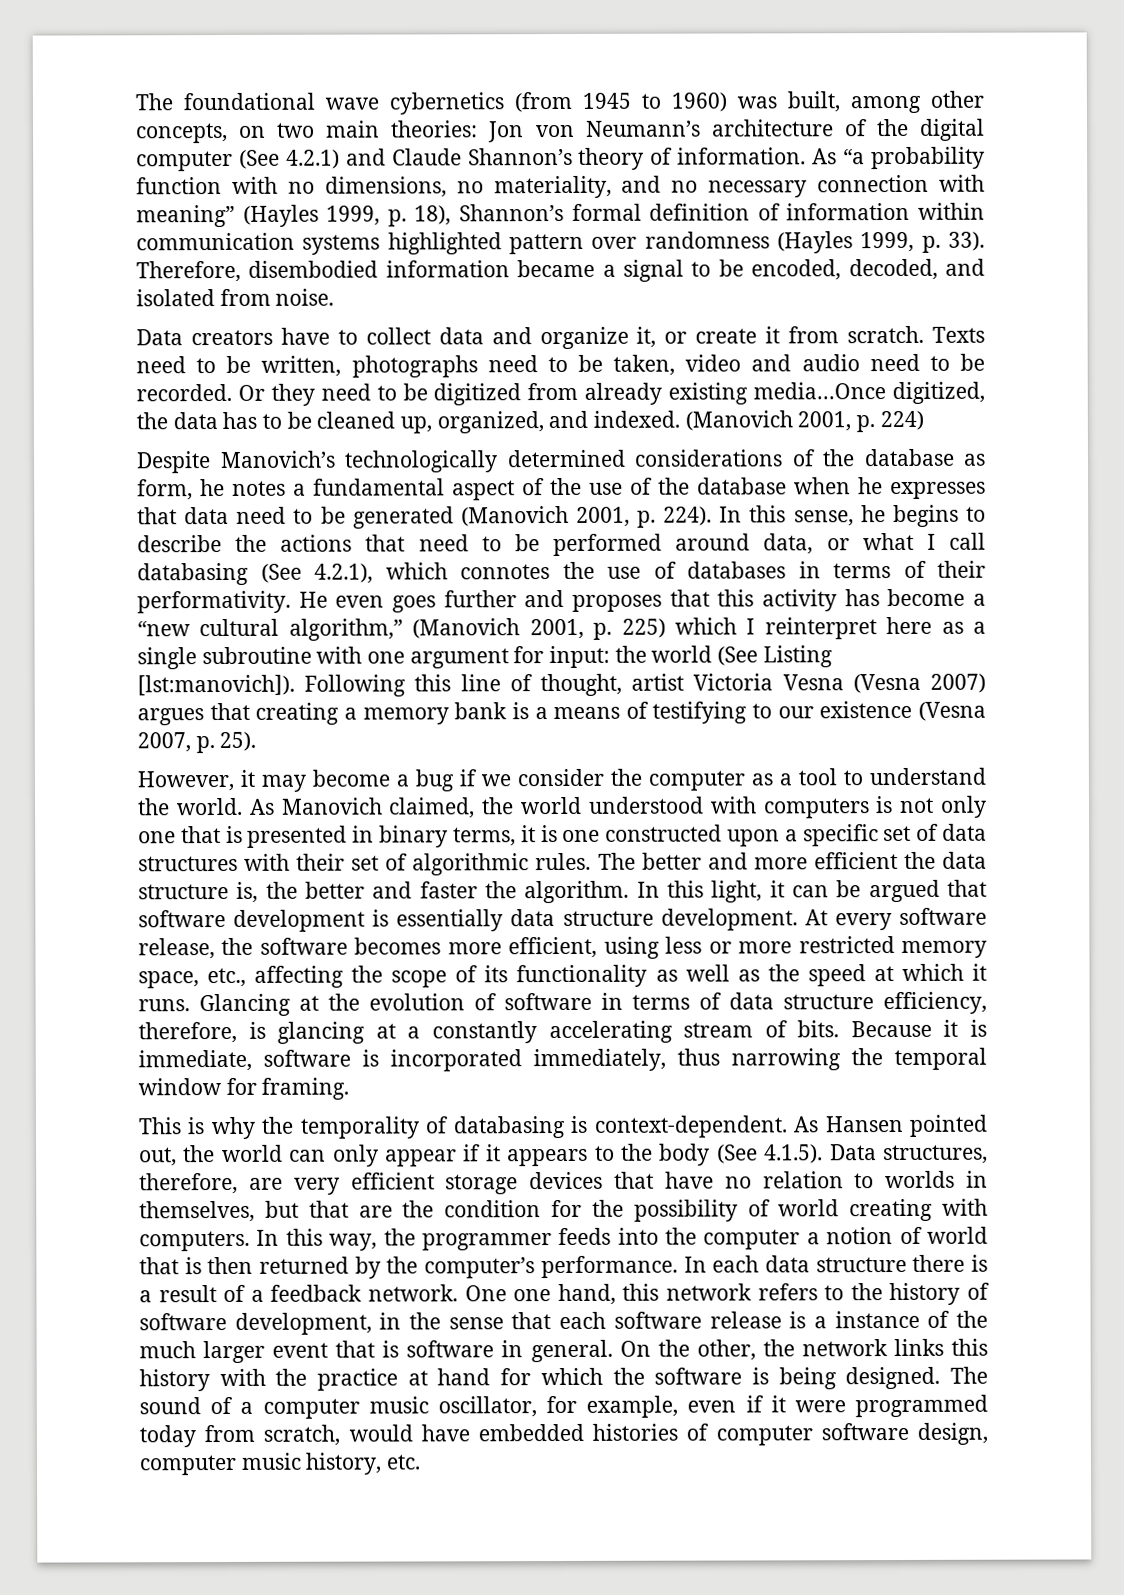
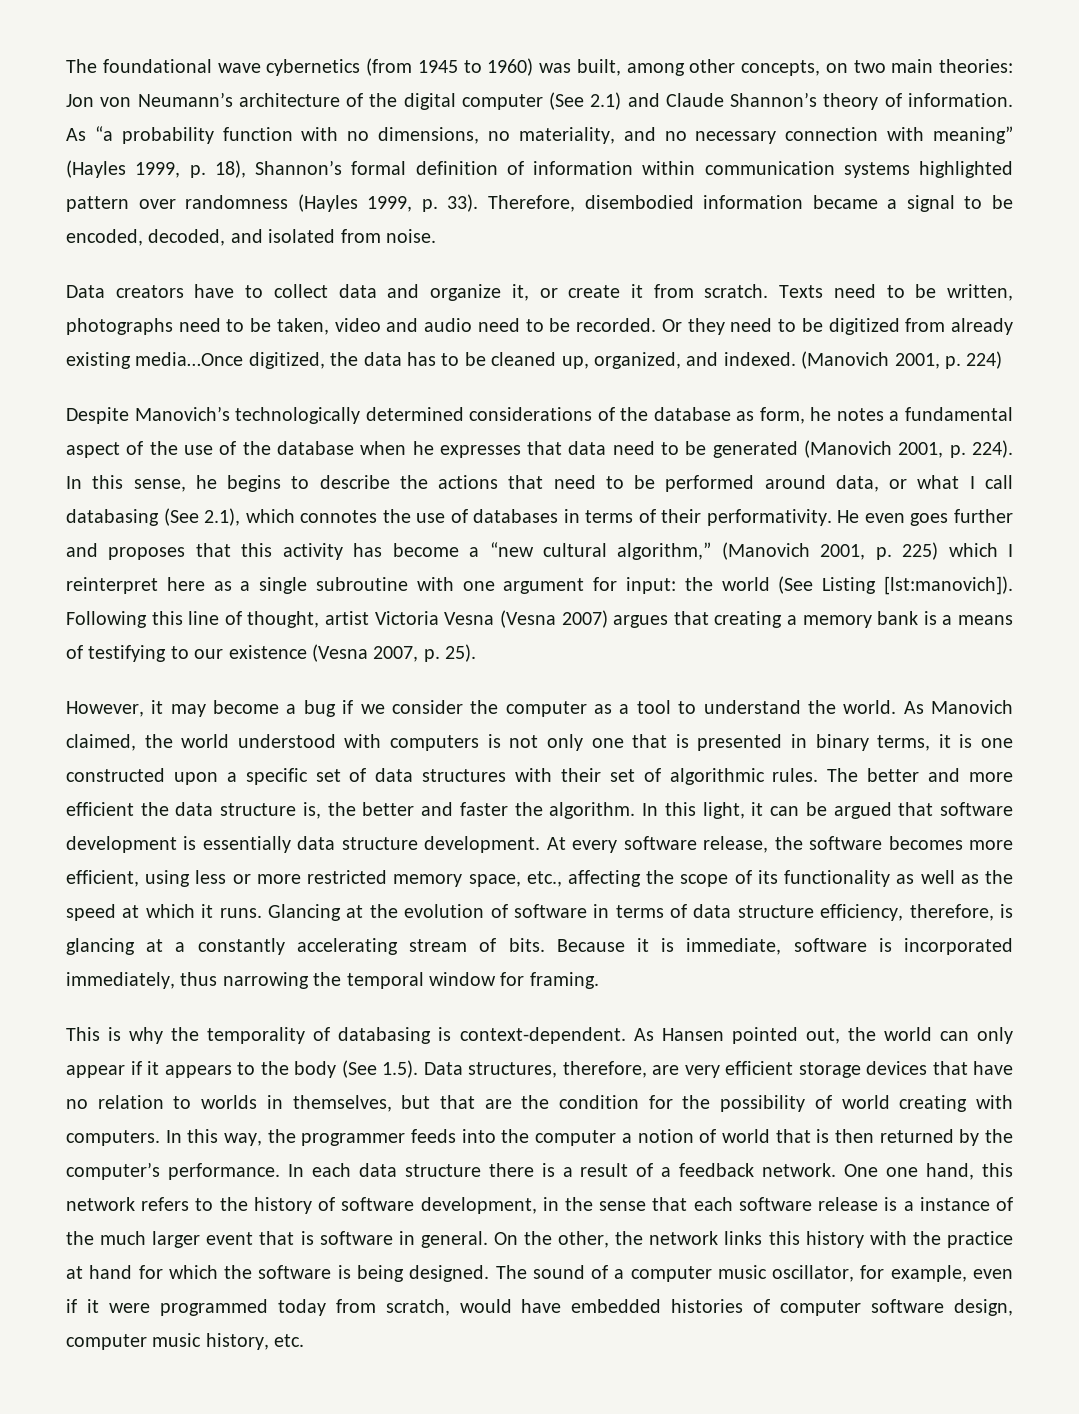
[285,149,340,169] 4.2.1) -> [590,92,622,110] 2.1)
[314,563,373,584] 4.2.1), -> [204,508,241,526] 2.1),
[764,1144,824,1164] 4.1.5). -> [382,1060,418,1078] 1.5).

